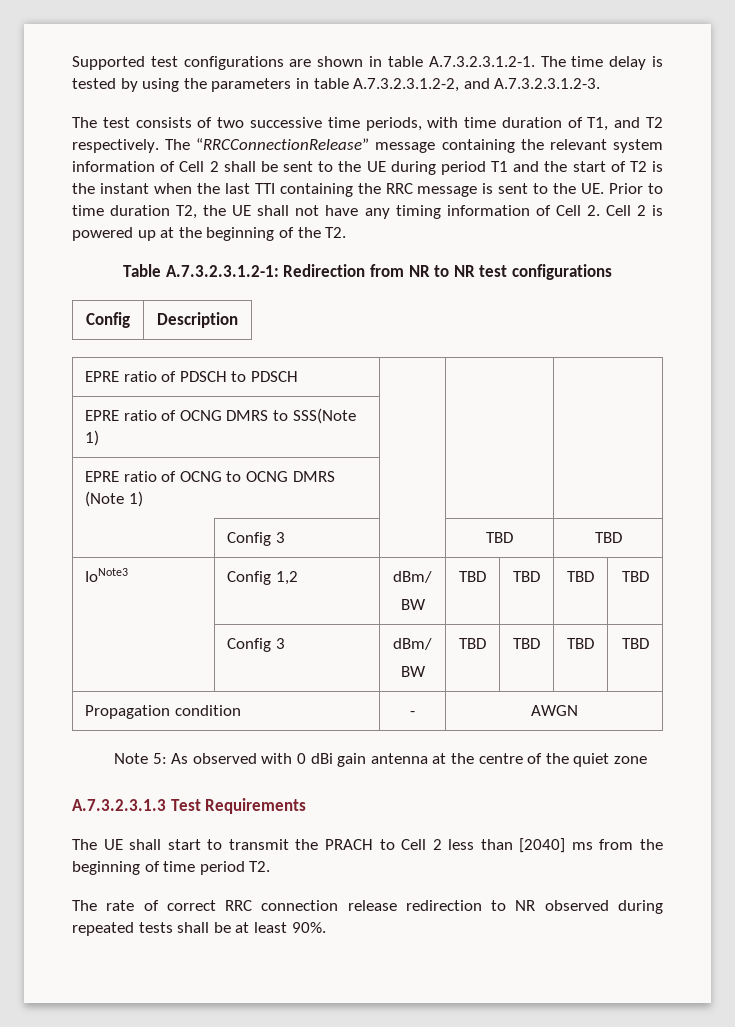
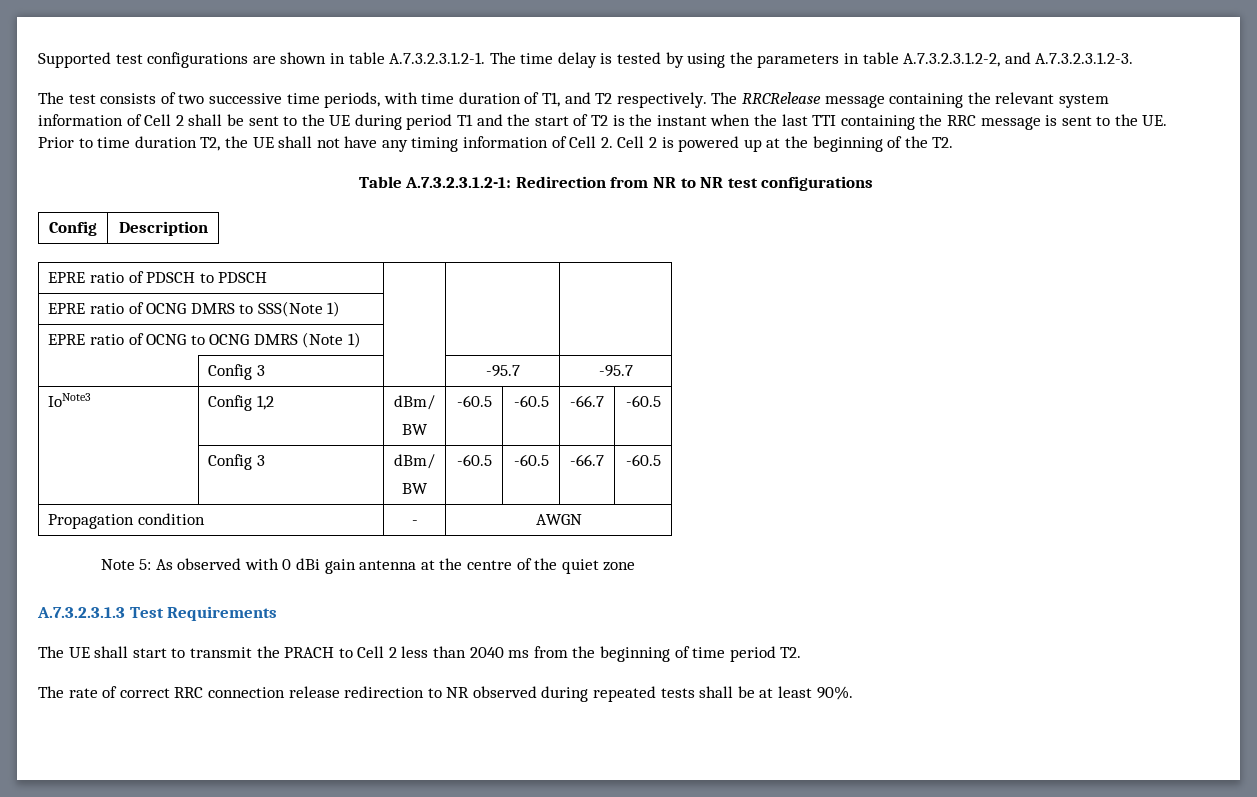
[196,138,370,150] “RRCConnectionRelease” -> [742,92,822,104] RRCRelease
[486,532,513,543] [594,532,622,543] TBD | TBD -> [485,365,520,377] [598,365,633,377] -95.7 | -95.7
[459,571,486,582] [513,571,540,582] [567,571,594,582] [621,571,649,582] TBD | TBD | TBD | TBD -> [456,395,492,407] [513,395,549,407] [570,395,604,407] [625,395,661,407] -60.5 | -60.5 | -66.7 | -60.5
[459,638,486,649] [513,638,540,649] [567,638,594,649] [621,638,649,649] TBD | TBD | TBD | TBD -> [456,454,492,466] [513,454,549,466] [570,454,604,466] [625,454,661,466] -60.5 | -60.5 | -66.7 | -60.5
[519,838,566,853] [2040] -> [469,647,504,658] 2040

